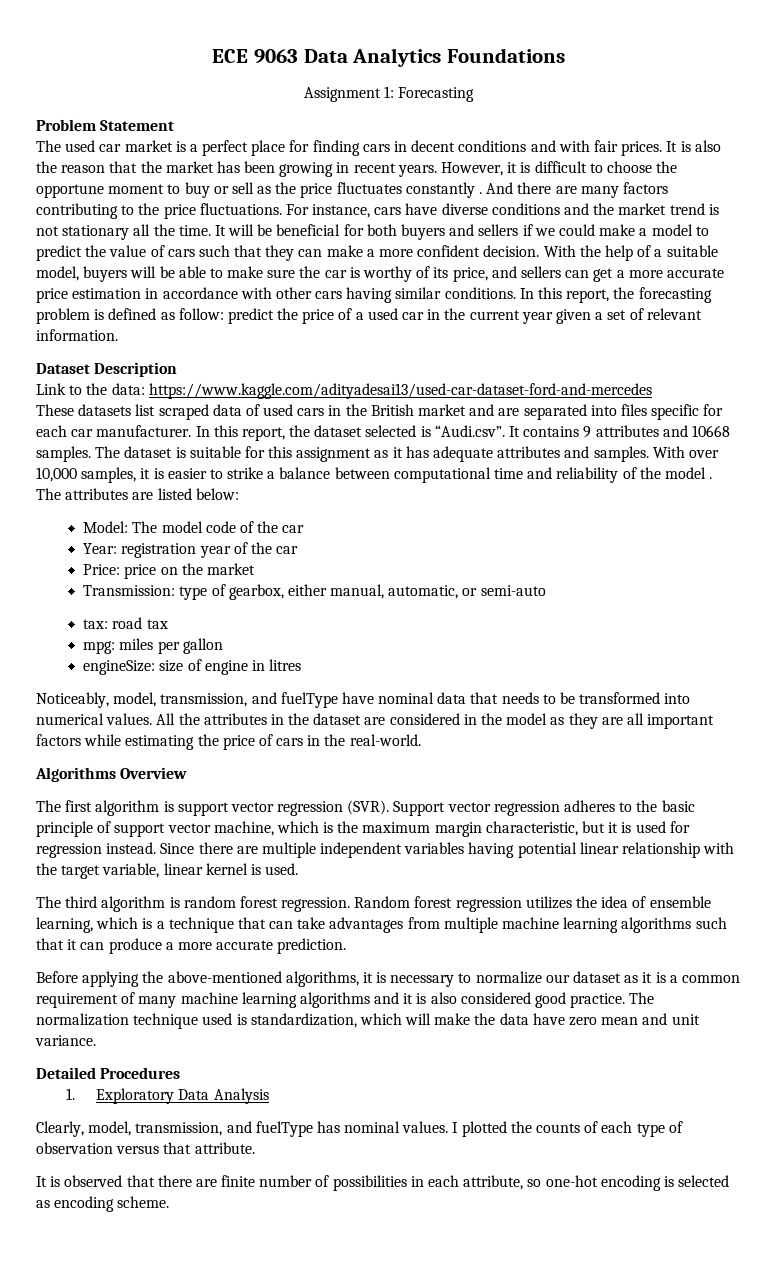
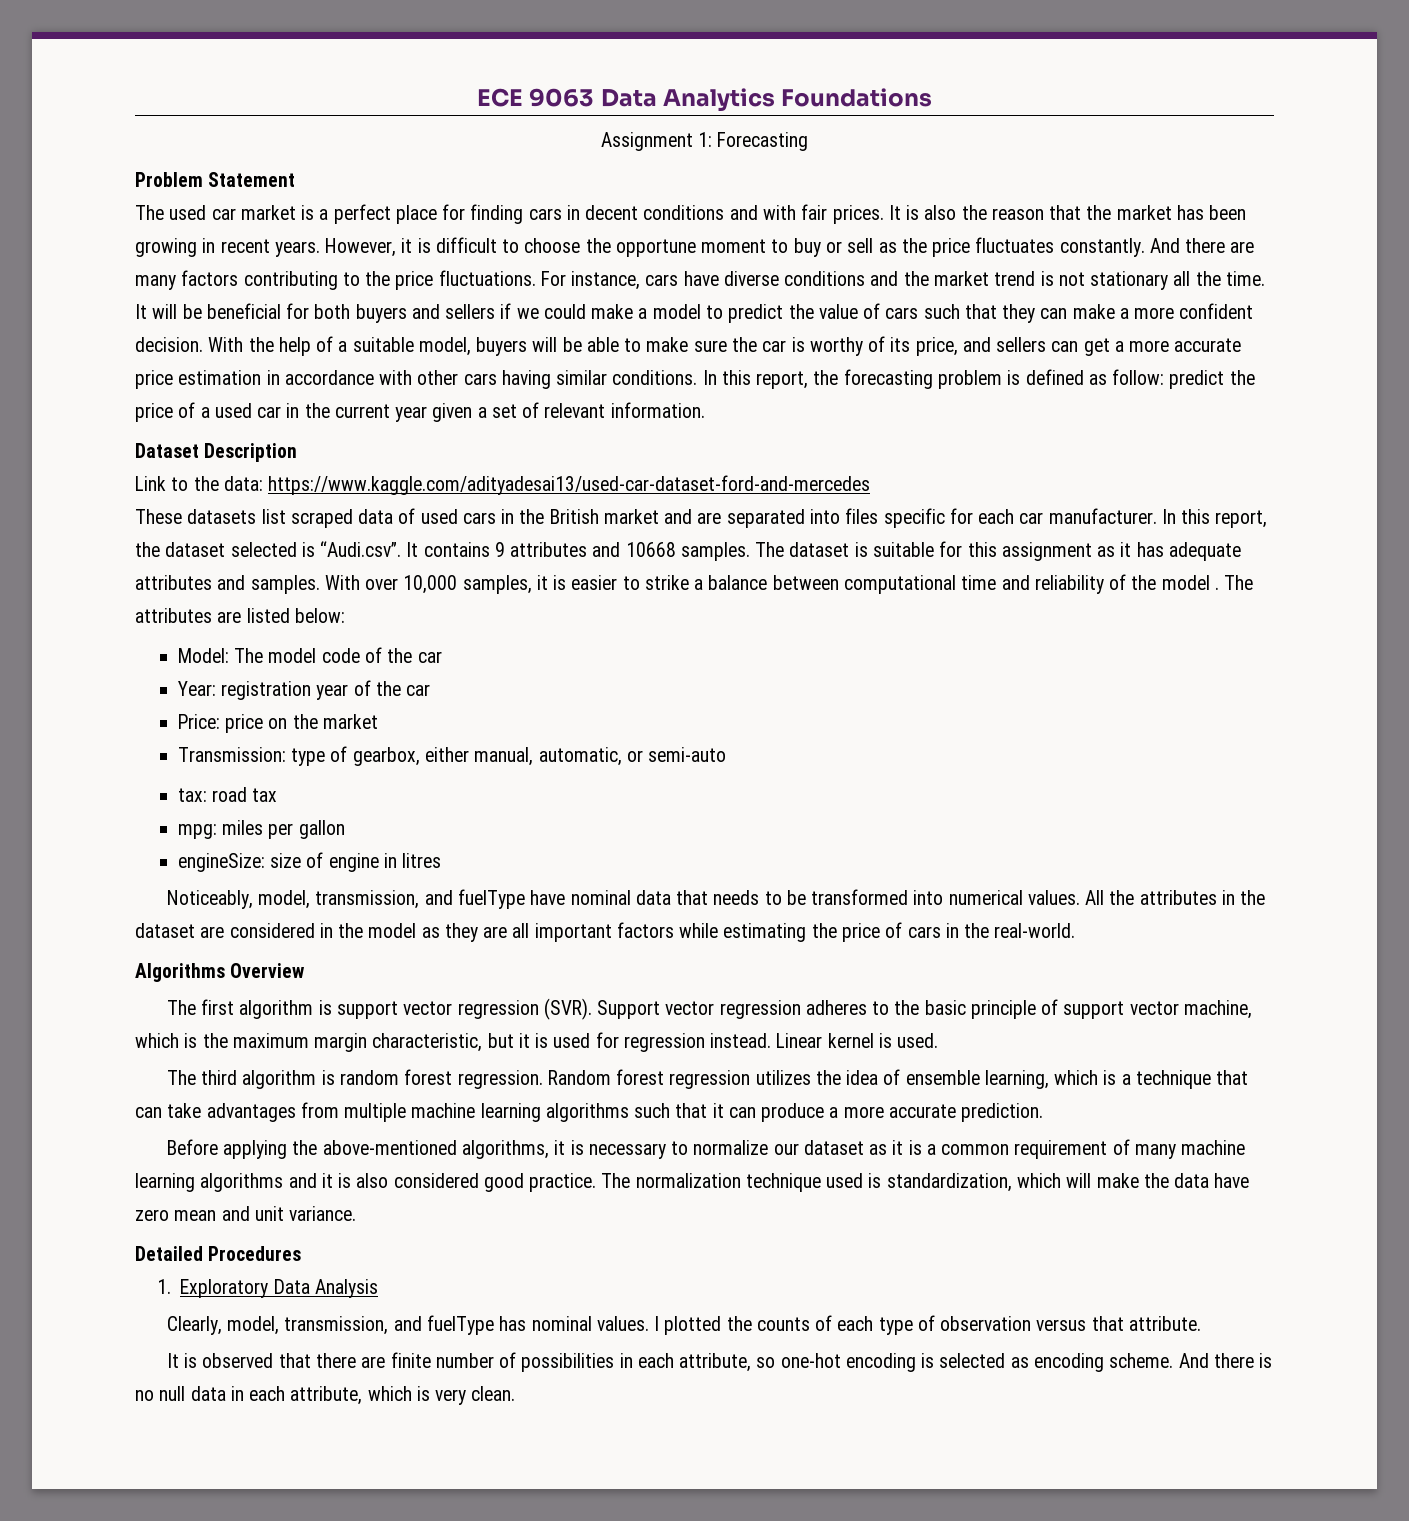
[405,182,483,198] constantly . -> [1059,238,1145,257] constantly.
[160,842,735,858] [36,863,203,879] Since there are multiple independent variables having potential linear relationship with the target variable, linear -> [776,1033,823,1048] Linear
(170, 1202) none -> [1178,1353,1273,1368] [135,1386,516,1405] And there is no null data in each attribute, which is very clean.

